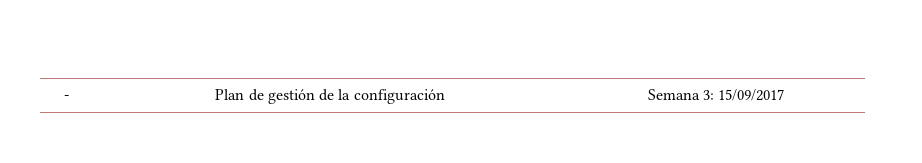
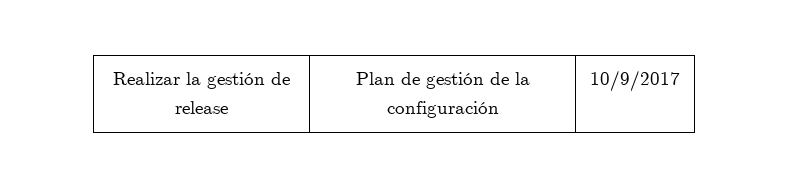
[64,95,69,100] - -> [113,72,290,89] [175,101,228,114] Realizar la gestión de release
[647,89,785,101] Semana 3: 15/09/2017 -> [590,70,680,92] 10/9/2017

